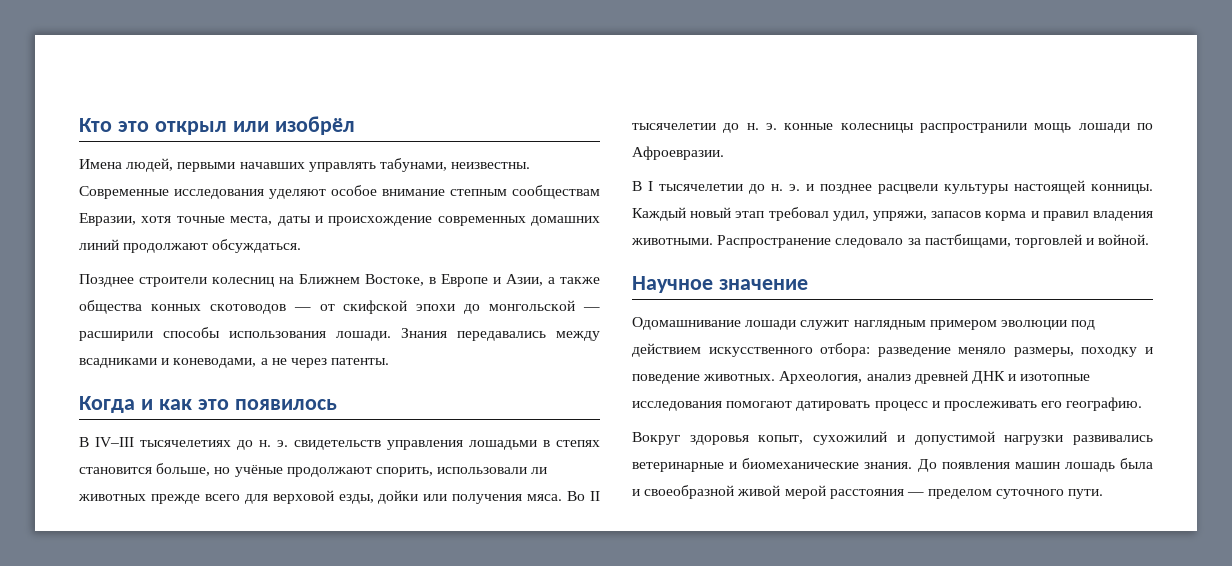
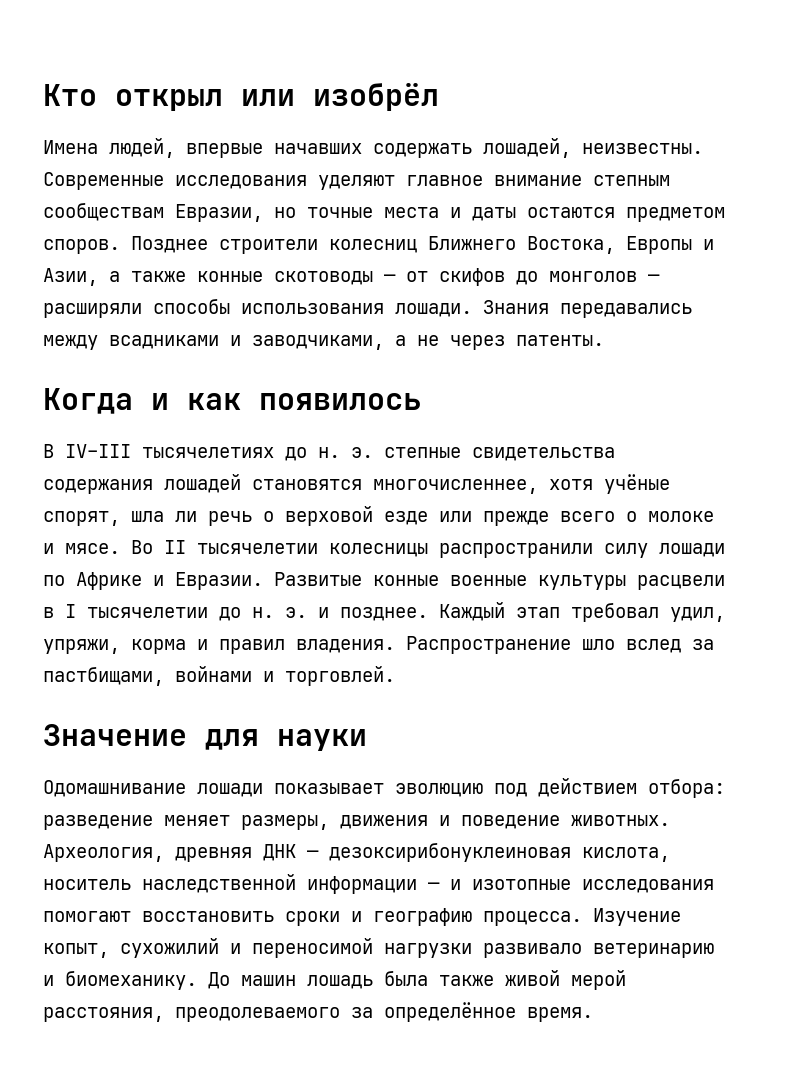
[117,121,149,132] это -> (97, 95) none
[177,158,447,172] первыми начавших управлять табунами, -> [186,138,571,158] впервые начавших содержать лошадей,
[331,185,377,196] особое -> [406,175,483,186] главное
[141,216,600,226] [79,239,302,253] [79,274,600,287] [79,300,601,314] [79,331,153,341] хотя точные места, даты и происхождение современных домашних линий продолжают обсуждаться. // Позднее строители колесниц на Ближнем Востоке, в Европе и Азии, а также общества конных скотоводов — от скифской эпохи до монгольской — расширили -> [274,207,725,222] [43,236,714,254] [43,268,660,286] [43,303,142,318] но точные места и даты остаются предметом споров. Позднее строители колесниц Ближнего Востока, Европы и Азии, а также конные скотоводы — от скифов до монголов — расширяли
[173,358,257,368] коневодами, -> [252,335,384,350] заводчиками,
[197,399,229,410] это -> (241, 401) none
[294,440,600,450] [79,463,548,477] [78,490,601,504] [632,123,834,133] свидетельств управления лошадьми в степях становится больше, но учёные продолжают спорить, использовали ли животных прежде всего для верховой езды, дойки или получения мяса. Во II тысячелетии до н. э. конные -> [384,447,615,461] [43,474,670,494] [43,506,714,526] [43,540,318,554] степные свидетельства содержания лошадей становятся многочисленнее, хотя учёные спорят, шла ли речь о верховой езде или прежде всего о молоке и мясе. Во II тысячелетии
[1034,123,1072,133] мощь -> [604,543,648,558] силу
[632,146,724,160] [632,181,642,191] Афроевразии. // В -> [76,572,725,590] [43,607,54,618] Африке и Евразии. Развитые конные военные культуры расцвели в
[820,180,1153,194] [632,207,732,221] позднее расцвели культуры настоящей конницы. Каждый новый -> [340,602,505,621] позднее. Каждый
[931,211,982,218] запасов -> (120, 646) none
[1093,211,1153,221] [631,234,1150,248] [632,276,808,293] [632,317,1067,330] владения животными. Распространение следовало за пастбищами, торговлей и войной. // Научное значение // Одомашнивание лошади служит наглядным примером эволюции -> [296,636,714,654] [43,666,395,686] [43,724,367,751] [43,780,483,797] владения. Распространение шло вслед за пастбищами, войнами и торговлей. // Значение для науки // Одомашнивание лошади показывает эволюцию
[708,347,813,357] искусственного -> (637, 787) none
[958,347,1138,357] меняло размеры, походку -> [164,815,428,830] меняет размеры, движения
[866,370,1091,384] [632,397,1143,411] [632,431,1153,445] [632,458,1153,472] [632,485,1104,499] анализ древней ДНК и изотопные исследования помогают датировать процесс и прослеживать его географию. // Вокруг здоровья копыт, сухожилий и допустимой нагрузки развивались ветеринарные и биомеханические знания. До появления машин лошадь была и своеобразной живой мерой расстояния — пределом суточного пути. -> [175,843,670,862] [43,874,714,894] [43,908,681,926] [43,938,714,958] [43,970,626,990] [43,1002,593,1022] древняя ДНК — дезоксирибонуклеиновая кислота, носитель наследственной информации — и изотопные исследования помогают восстановить сроки и географию процесса. Изучение копыт, сухожилий и переносимой нагрузки развивало ветеринарию и биомеханику. До машин лошадь была также живой мерой расстояния, преодолеваемого за определённое время.

